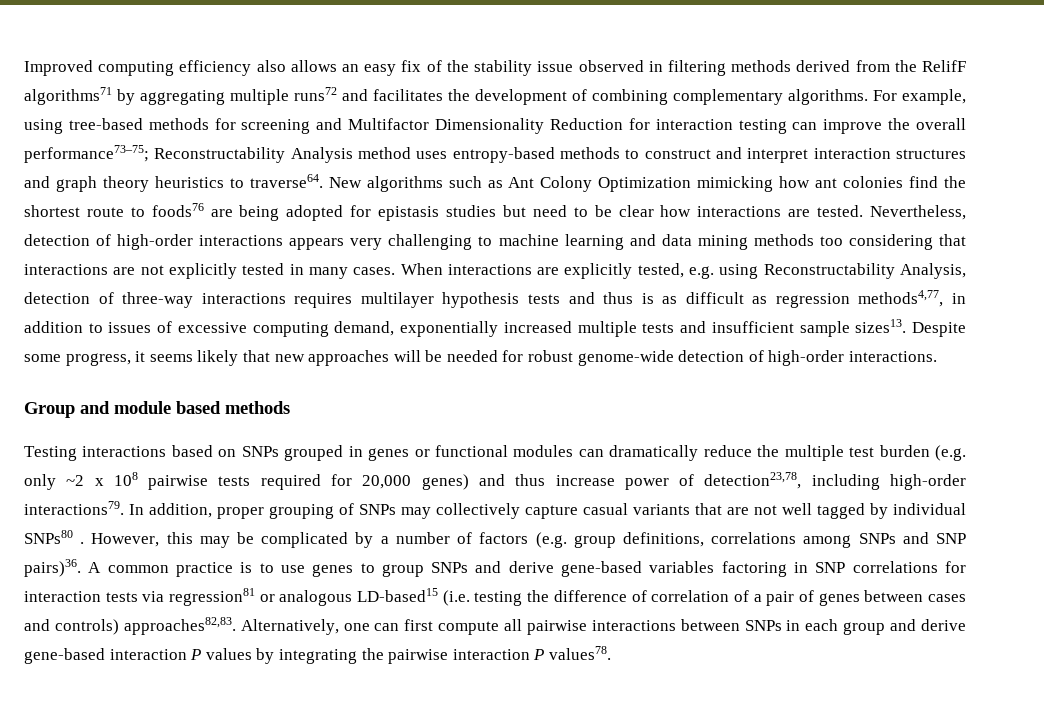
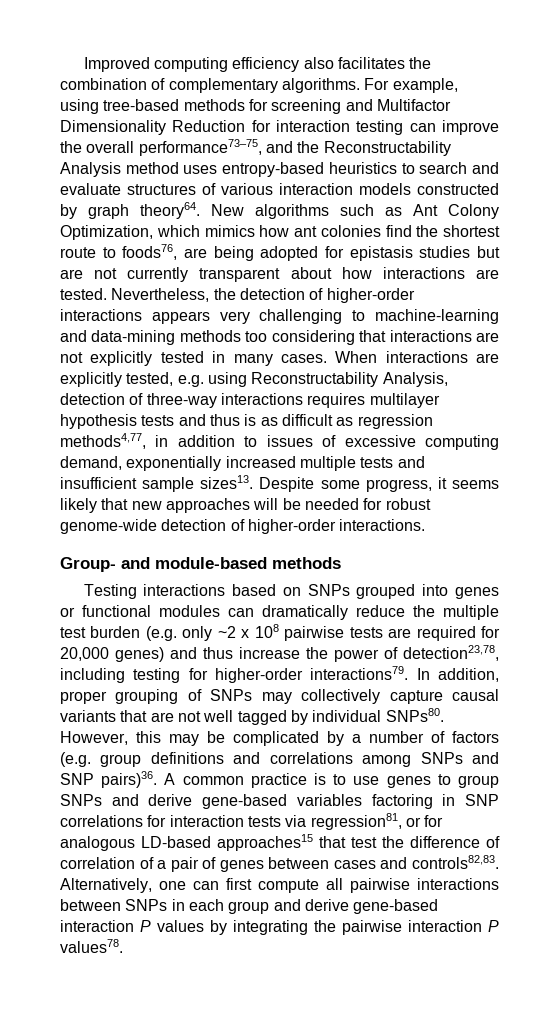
[290,60,967,76] [24,87,668,105] allows an easy fix of the stability issue observed in filtering methods derived from the RelifF algorithms71 by aggregating multiple runs72 and facilitates the development of combining -> [337,57,432,69] [60,78,166,90] facilitates the combination of
[24,145,149,163] performance73–75; -> [138,139,320,156] performance73–75, and the
[560,147,967,163] [24,174,323,192] methods to construct and interpret interaction structures and graph theory heuristics to traverse64. -> [328,162,499,174] [60,183,499,195] [60,202,200,219] heuristics to search and evaluate structures of various interaction models constructed by graph theory64.
[598,176,774,192] Optimization mimicking -> [60,225,255,240] Optimization, which mimics
[151,203,204,217] foods76 -> [122,244,178,260] foods76,
[532,205,654,217] need to be clear -> [60,267,332,282] are not currently transparent about
[24,234,194,250] detection of high-order -> [213,288,415,303] the detection of higher-order
[498,234,748,250] machine learning and data mining -> [375,309,500,324] [60,330,176,345] machine-learning and data-mining
[768,350,845,366] high-order -> [247,519,336,534] higher-order
[24,401,221,418] Group and module based -> [60,557,267,572] Group- and module-based
[348,446,363,457] in -> [422,584,449,596] into
(251, 481) none -> [388,628,412,638] are
(615, 480) none -> [306,647,328,659] the
[889,474,966,490] high-order -> [133,668,303,683] testing for higher-order
[583,503,628,515] casual -> [452,689,499,701] causal
[24,530,85,544] SNPs80 . -> [385,708,444,722] SNPs80.
[622,532,704,547] definitions, -> [150,752,261,764] definitions and
[169,588,523,606] regression81 or analogous LD-based15 (i.e. testing -> [310,813,444,830] [60,834,377,851] regression81, or for analogous LD-based approaches15 that test
[54,617,236,635] controls) approaches82,83. -> [411,855,499,869] controls82,83.

